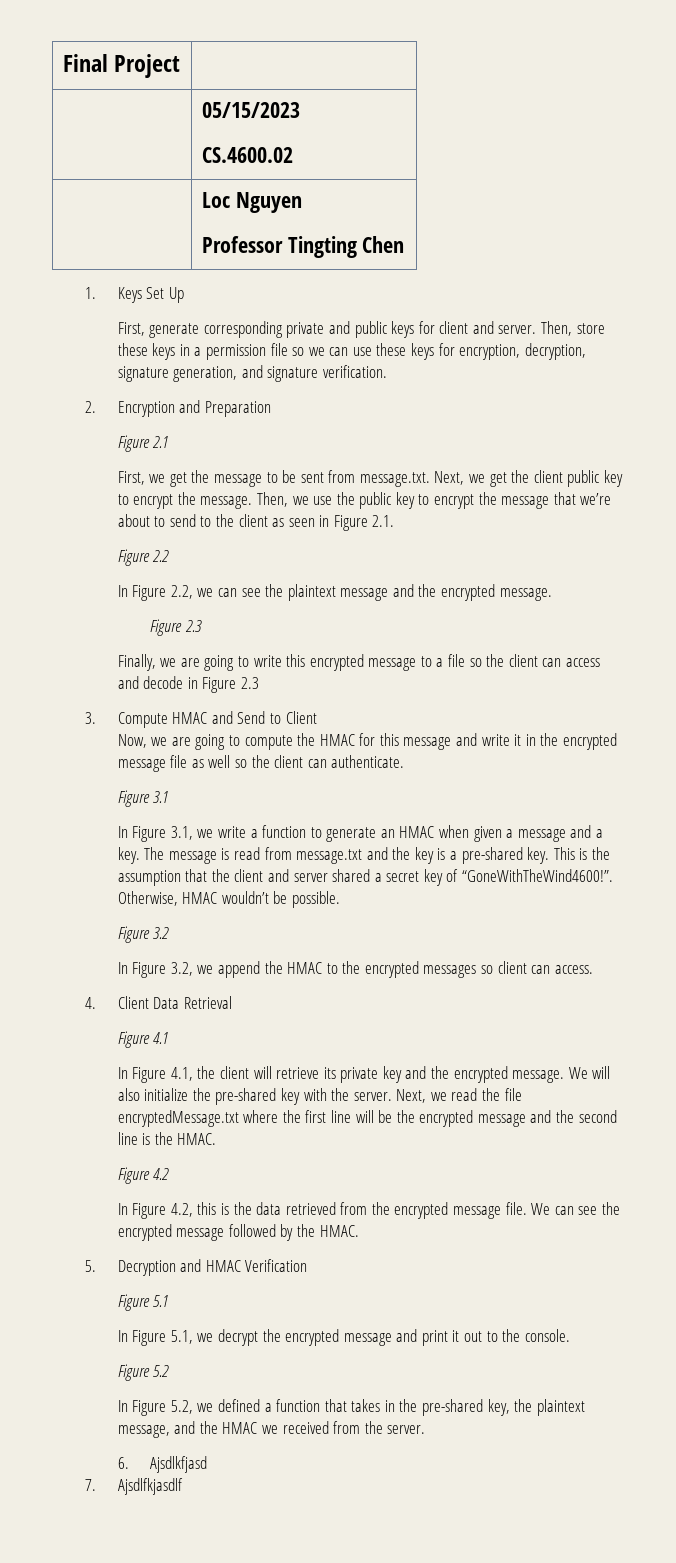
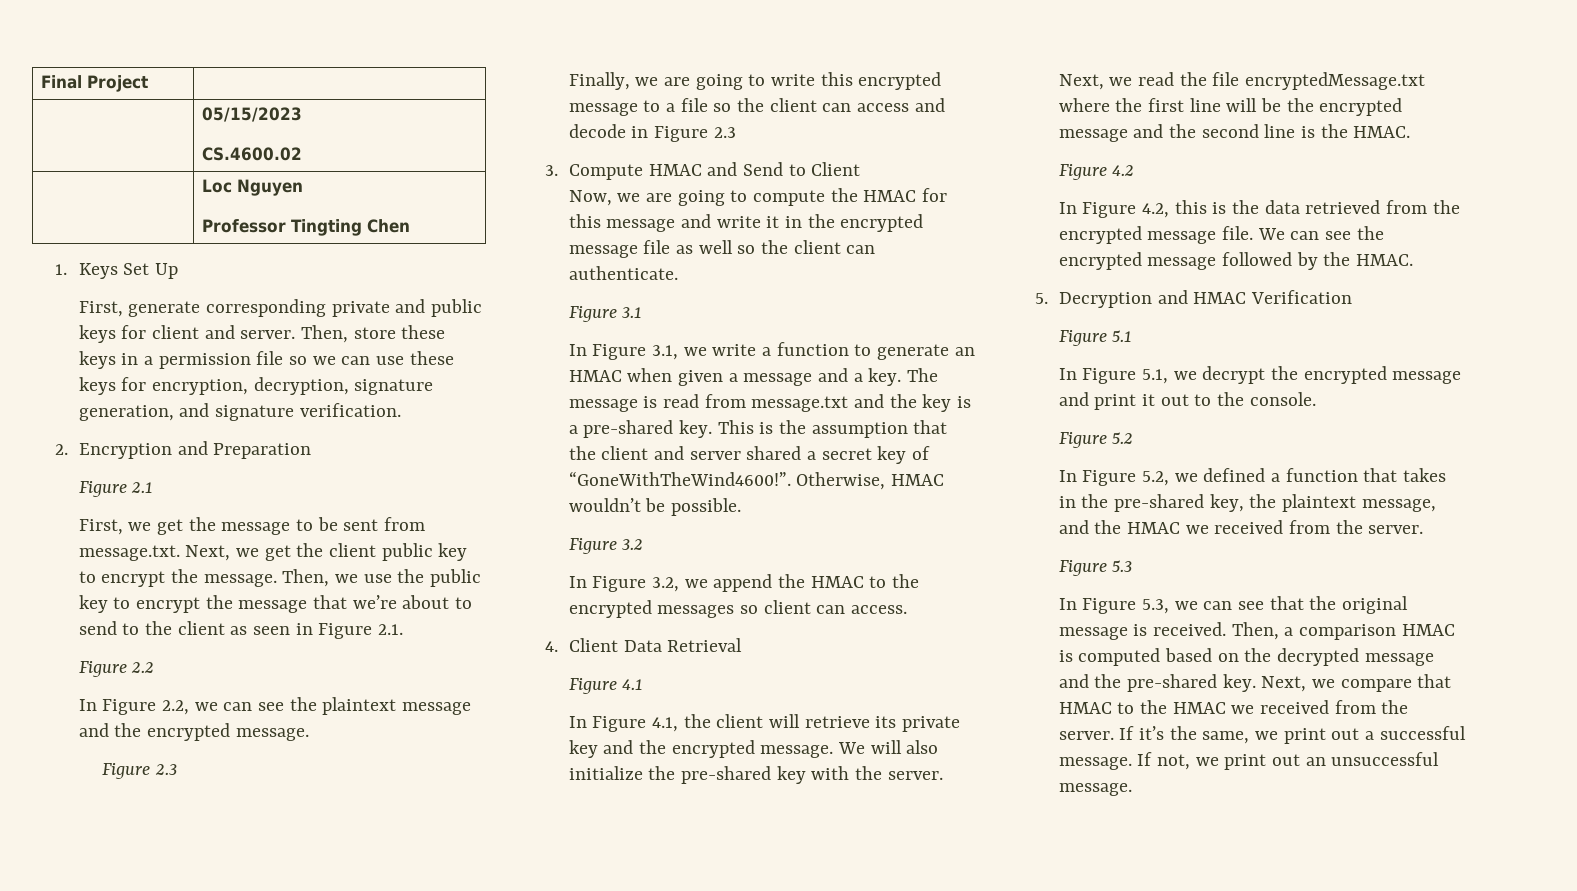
[117,1456,208,1473] [84,1478,183,1495] 6. Ajsdlkfjasd // 7. Ajsdlfkjasdlf -> [1058,560,1133,576] [1058,596,1409,614] [1058,622,1455,640] [1058,648,1434,666] [1058,674,1452,692] [1058,700,1409,714] [1058,726,1466,744] [1058,752,1440,770] [1058,783,1132,796] Figure 5.3 // In Figure 5.3, we can see that the original message is received. Then, a comparison HMAC is computed based on the decrypted message and the pre-shared key. Next, we compare that HMAC to the HMAC we received from the server. If it’s the same, we print out a successful message. If not, we print out an unsuccessful message.

